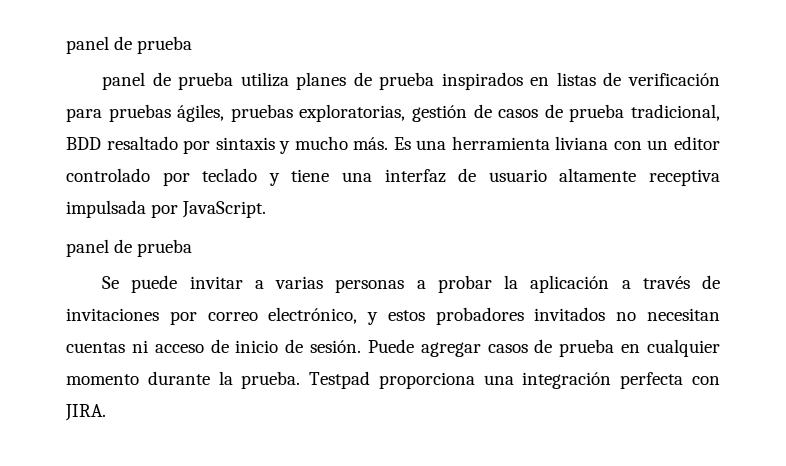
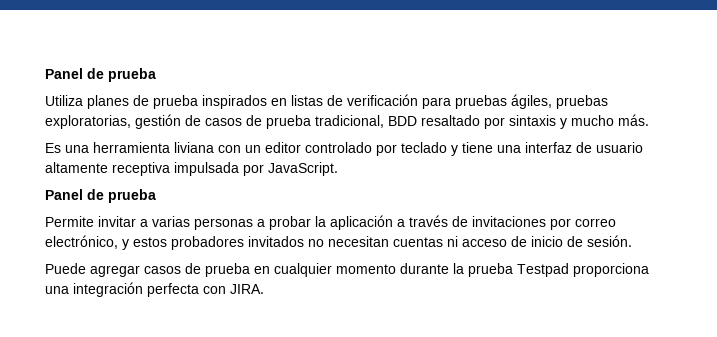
[66,36,193,54] [102,72,289,90] panel de prueba // panel de prueba utiliza -> [45,68,156,82] [45,95,83,106] Panel de prueba // Utiliza
(389, 143) none -> (649, 120) //
[66,239,193,257] [102,275,178,293] panel de prueba // Se puede -> [45,189,156,203] [45,216,94,227] Panel de prueba // Permite
(362, 346) none -> (632, 241) //
[241,371,301,389] prueba. -> [468,263,513,277] prueba

